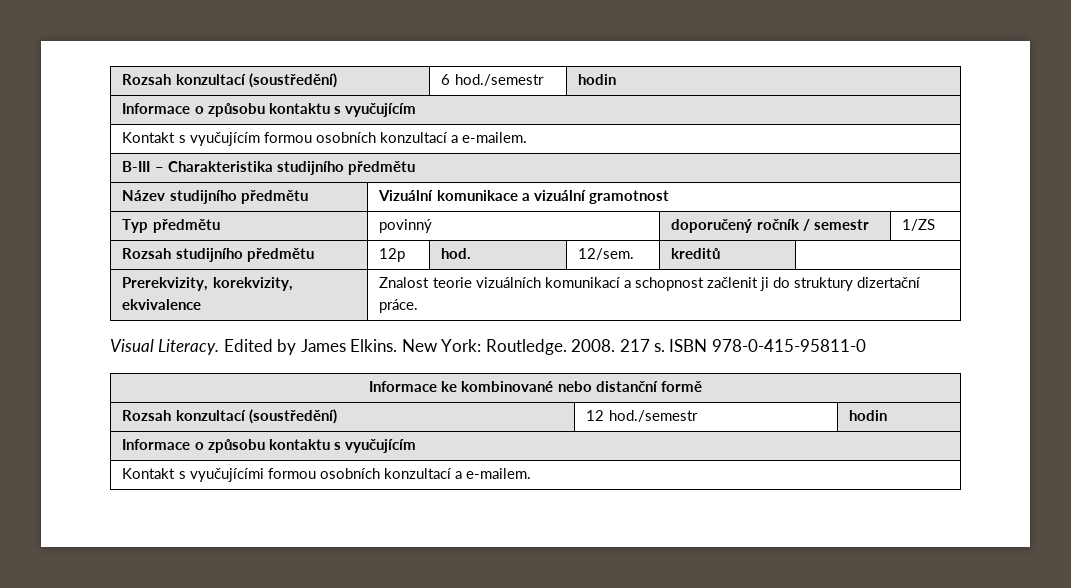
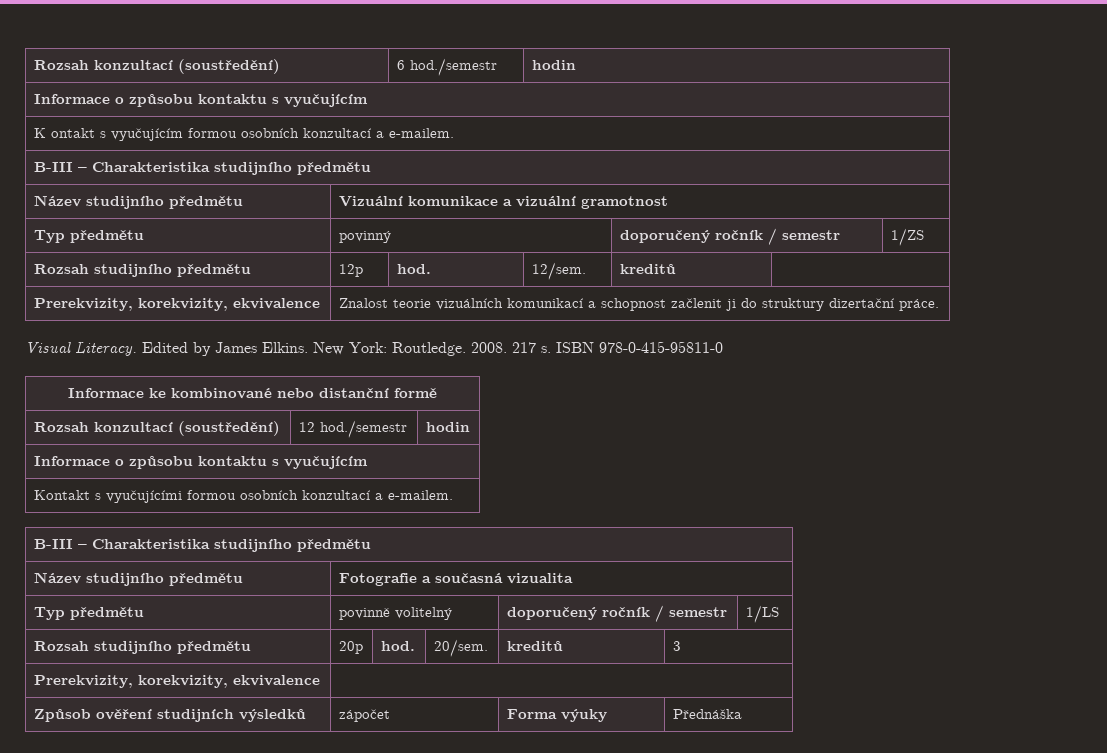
[122,132,176,143] Kontakt -> [33,128,95,138] K ontakt
(531, 473) none -> [33,539,371,552] [33,572,243,586] [338,573,573,586] [33,607,144,620] [338,607,452,620] [506,605,727,622] [745,605,779,623] [33,641,251,654] [338,641,363,654] [380,641,415,651] [433,639,488,657] [506,641,563,651] [672,641,681,651] [33,675,320,688] [33,709,306,722] [338,709,390,722] [506,709,607,722] [672,709,742,719] // B-III – Charakteristika studijního předmětu // Název studijního předmětu | Fotografie a současná vizualita // Typ předmětu | povinně volitelný | doporučený ročník / semestr | 1/LS // Rozsah studijního předmětu | 20p | hod. | 20/sem. | kreditů | 3 // Prerekvizity, korekvizity, ekvivalence | // Způsob ověření studijních výsledků | zápočet | Forma výuky | Přednáška

